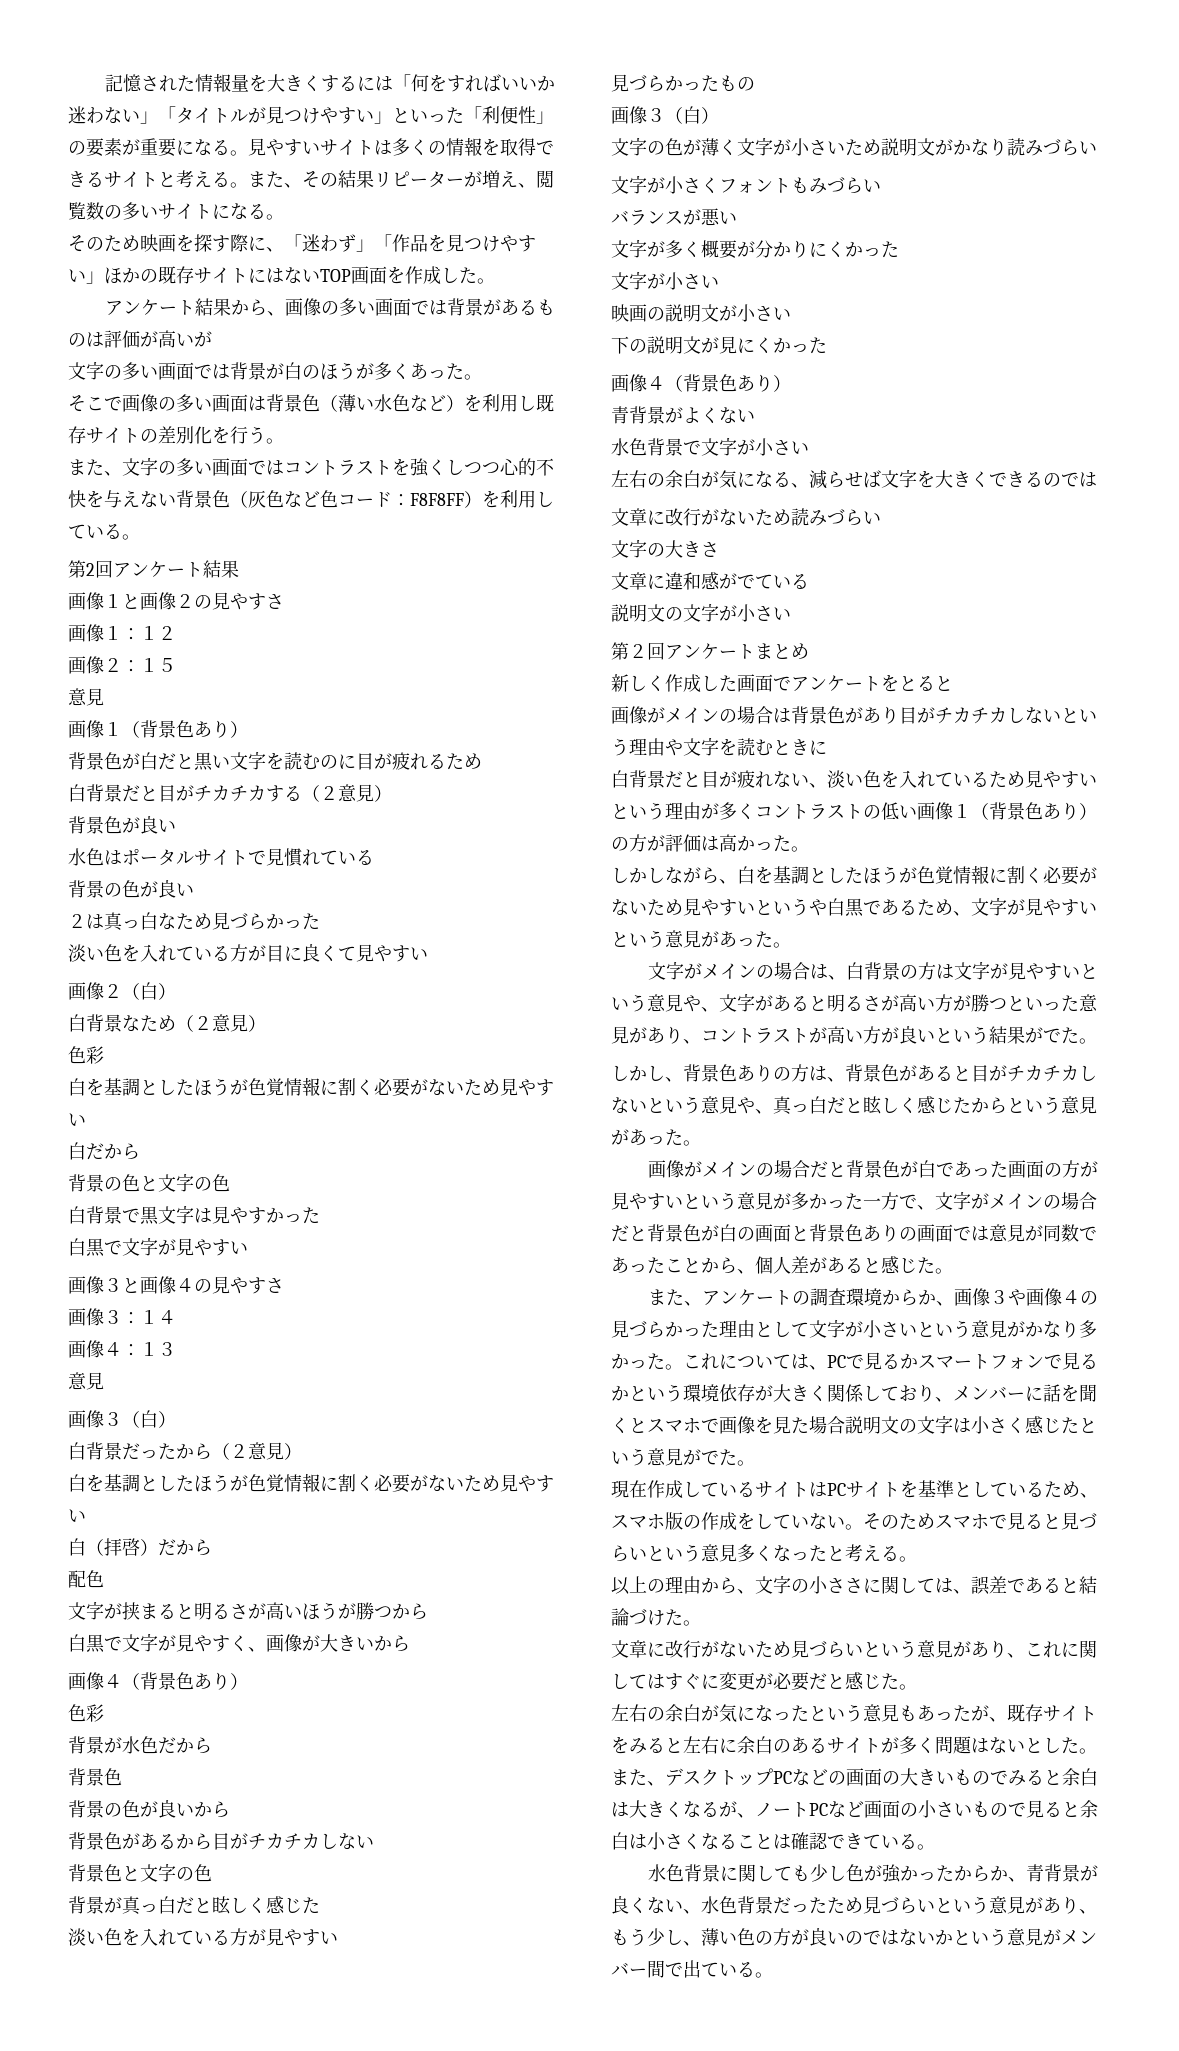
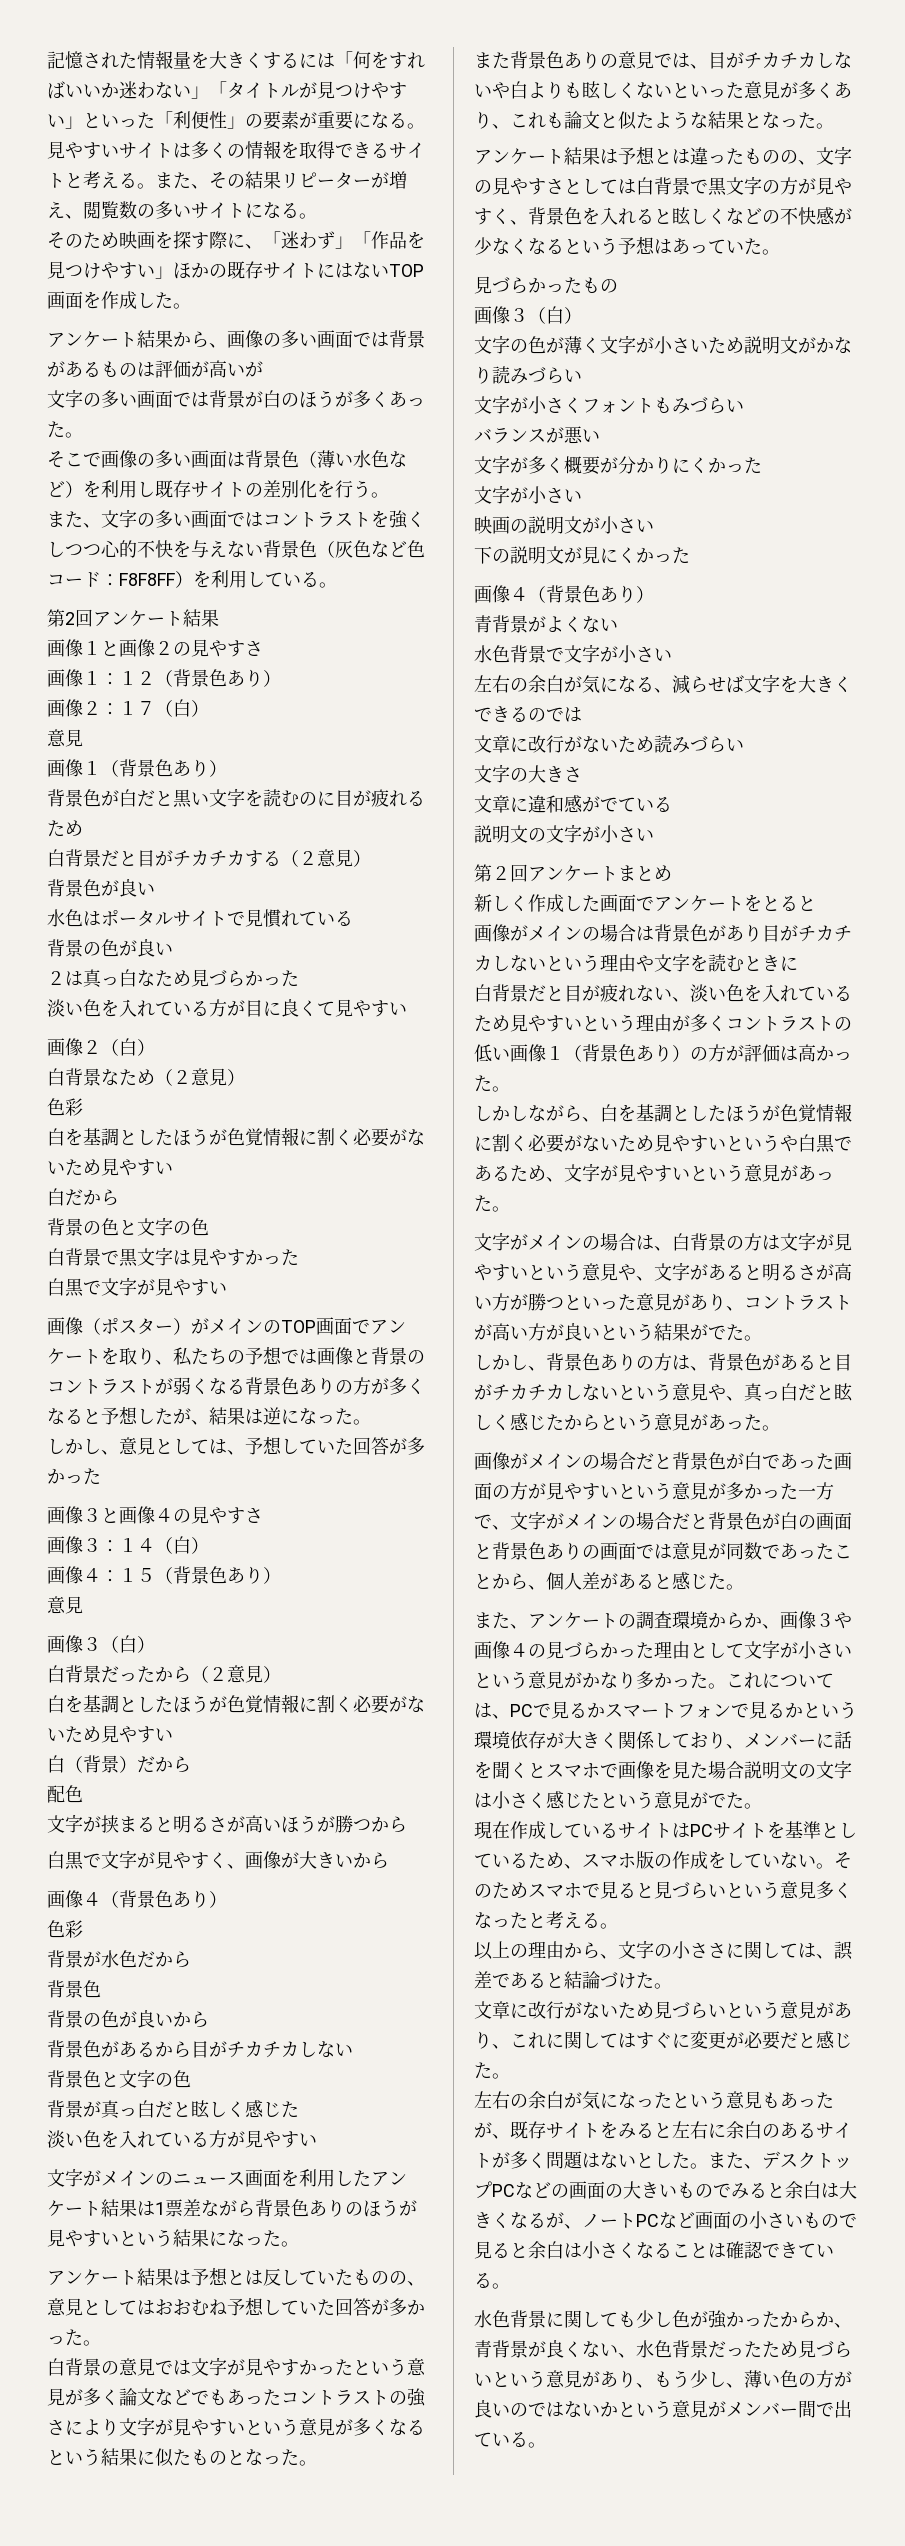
(176, 633) none -> [155,669,281,687] （背景色あり）
[158,658,176,672] ５ -> [137,699,209,717] ７（白）
(248, 1248) none -> [47,1317,406,1335] [47,1346,425,1366] [47,1377,425,1395] [47,1406,371,1425] [47,1436,425,1455] [47,1468,101,1485] // 画像（ポスター）がメインのTOP画面でアンケートを取り、私たちの予想では画像と背景のコントラストが弱くなる背景色ありの方が多くなると予想したが、結果は逆になった。 // しかし、意見としては、予想していた回答が多かった
(176, 1317) none -> [155,1536,209,1554] （白）
[158,1342,176,1356] ３ -> [137,1566,281,1584] ５（背景色あり）
[104,1538,140,1556] 拝啓 -> [83,1755,119,1773] 背景
(338, 1938) none -> [47,2168,407,2187] [47,2199,417,2217] [47,2229,299,2247] [47,2267,425,2286] [47,2297,425,2316] [47,2329,101,2346] [47,2357,426,2376] [47,2388,426,2407] [47,2417,425,2436] [47,2448,317,2467] [474,51,852,69] [474,81,852,100] [474,111,834,130] [474,146,852,165] [474,176,852,196] [474,207,852,226] [474,236,780,255] // 文字がメインのニュース画面を利用したアンケート結果は1票差ながら背景色ありのほうが見やすいという結果になった。 // アンケート結果は予想とは反していたものの、意見としてはおおむね予想していた回答が多かった。 // 白背景の意見では文字が見やすかったという意見が多く論文などでもあったコントラストの強さにより文字が見やすいという意見が多くなるという結果に似たものとなった。 // また背景色ありの意見では、目がチカチカしないや白よりも眩しくないといった意見が多くあり、これも論文と似たような結果となった。 // アンケート結果は予想とは違ったものの、文字の見やすさとしては白背景で黒文字の方が見やすく、背景色を入れると眩しくなどの不快感が少なくなるという予想はあっていた。

